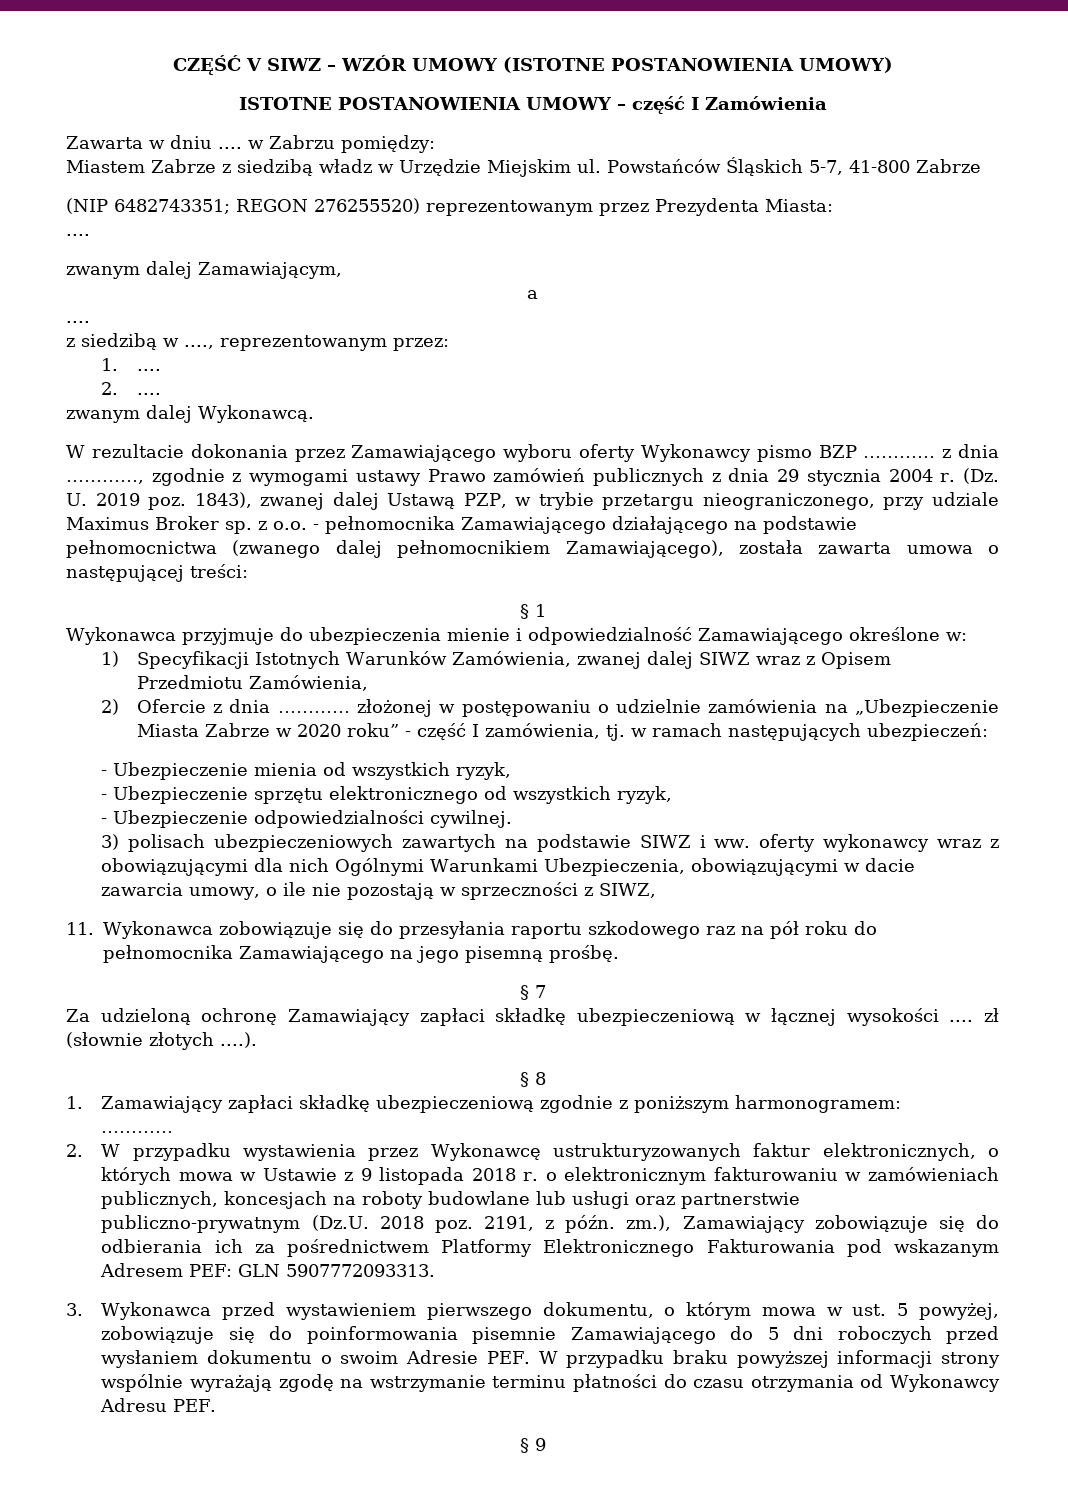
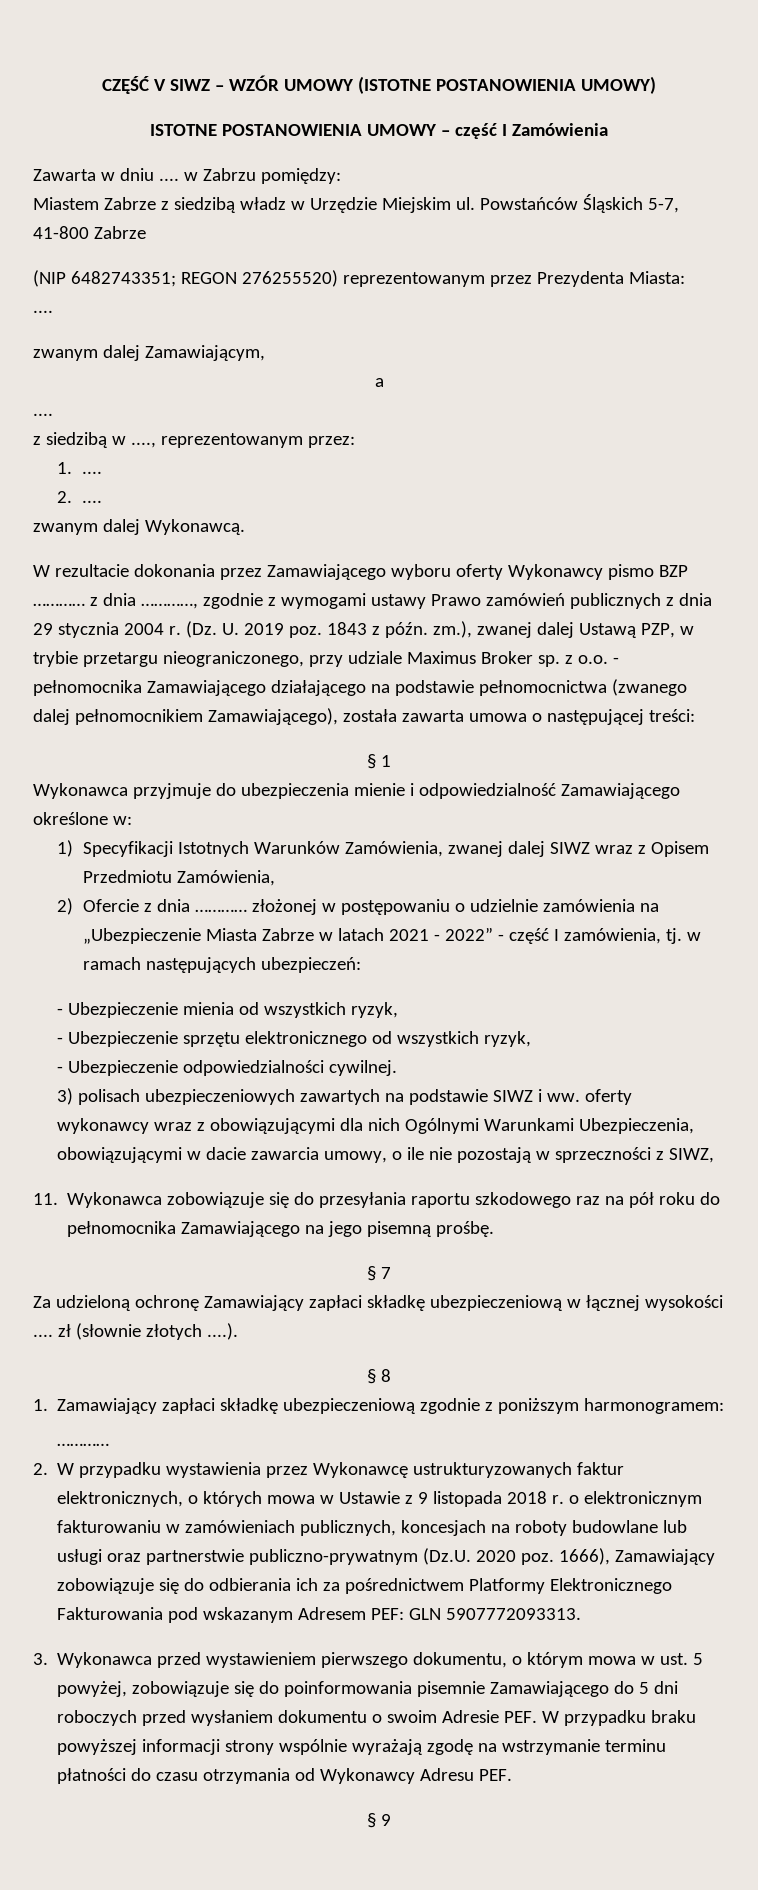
[194,492,252,508] 1843), -> [326,621,472,638] 1843 z późn. zm.),
[296,723,399,737] 2020 roku” -> [337,927,493,941] latach 2021 - 2022”
[379,1215,672,1233] 2018 poz. 2191, z późn. zm.), -> [476,1548,611,1565] 2020 poz. 1666),

